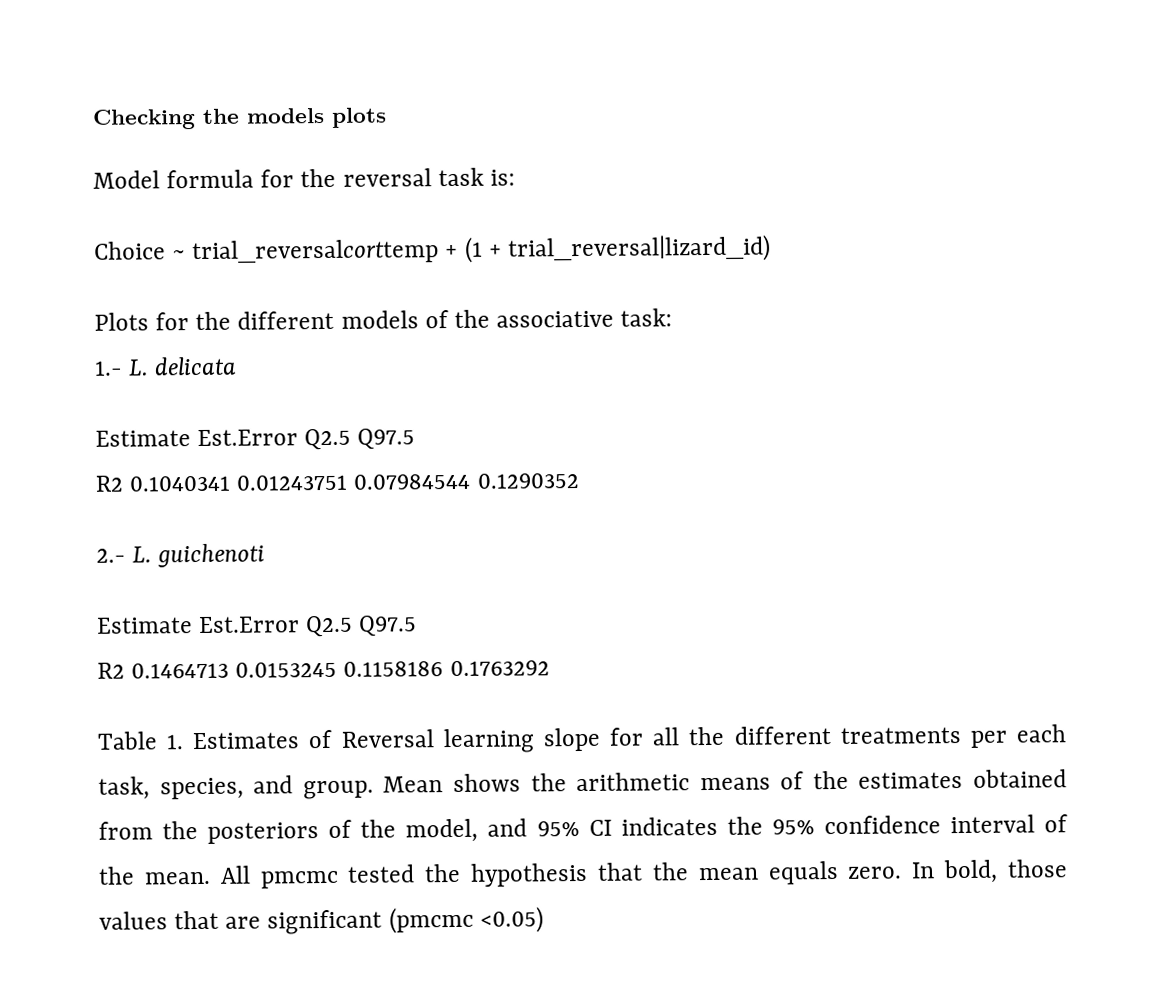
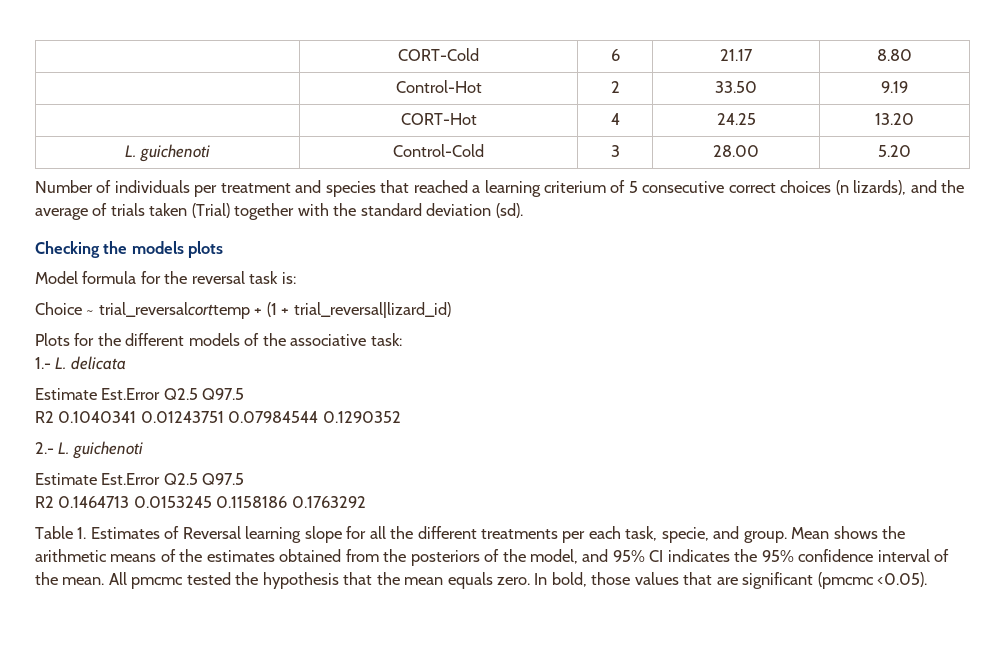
(92, 119) none -> [398,48,479,61] [610,49,620,61] [720,49,753,61] [877,49,912,61] [395,80,482,93] [610,81,620,93] [715,81,757,93] [881,81,908,93] [400,113,477,125] [610,113,620,125] [716,113,756,125] [875,113,914,125] [125,144,210,162] [393,144,484,157] [610,145,620,157] [713,145,759,157] [878,145,911,157] [35,180,965,197] [35,203,523,220] | CORT-Cold | 6 | 21.17 | 8.80 // | Control-Hot | 2 | 33.50 | 9.19 // | CORT-Hot | 4 | 24.25 | 13.20 // L. guichenoti | Control-Cold | 3 | 28.00 | 5.20 // Number of individuals per treatment and species that reached a learning criterium of 5 consecutive correct choices (n lizards), and the average of trials taken (Trial) together with the standard deviation (sd). //
[159,777,244,800] species, -> [661,527,709,543] specie,
[479,906,544,933] <0.05) -> [877,572,928,587] <0.05).

